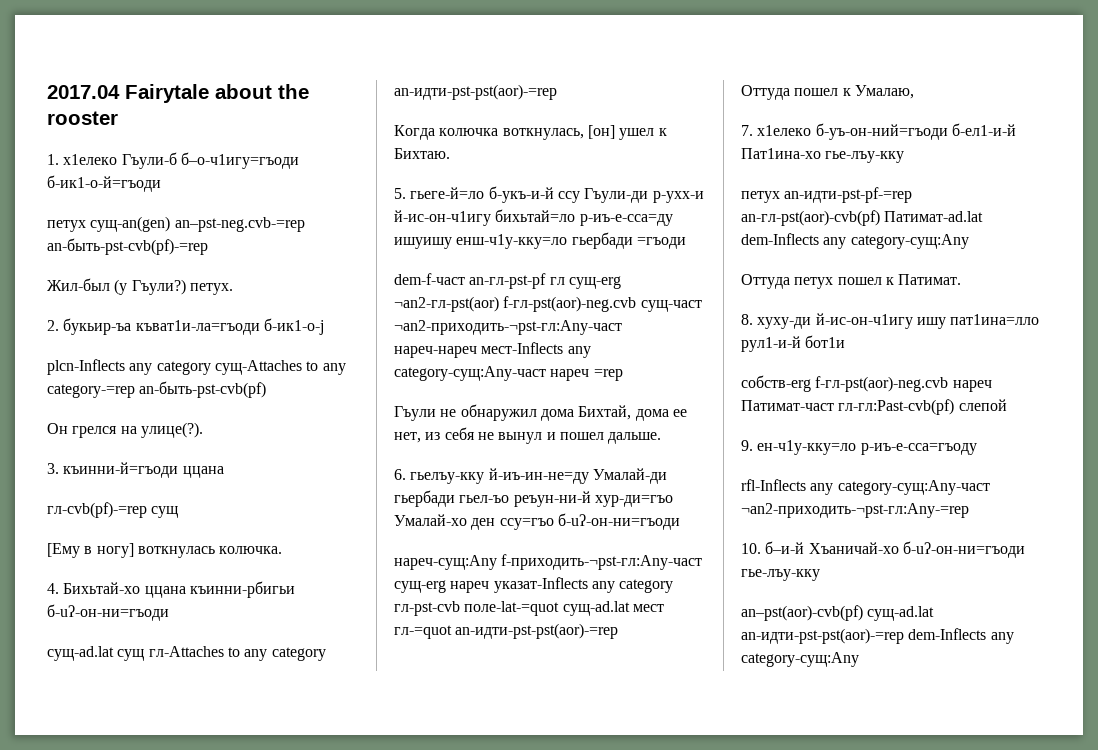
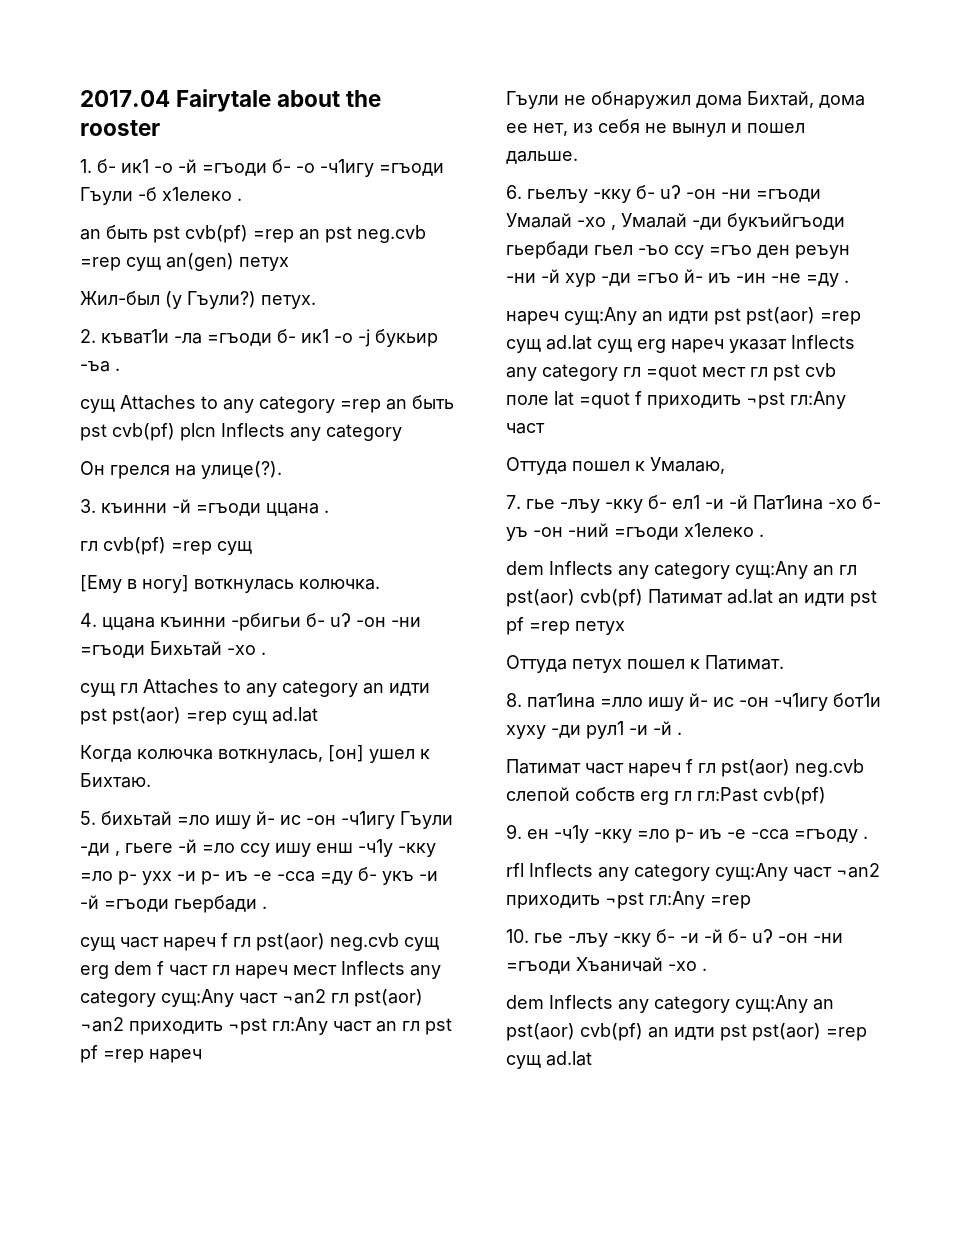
[63,152,299,169] [47,175,161,192] [47,216,305,232] [47,238,208,255] х1елеко Гъули-б б–о-ч1игу=гъоди б-ик1-о-й=гъоди // петух сущ-an(gen) an–pst-neg.cvb-=rep an-быть-pst-cvb(pf)-=rep -> [97,159,444,177] [80,187,242,205] [80,225,426,243] [80,253,289,271] б- ик1 -о -й =гъоди б- -о -ч1игу =гъоди Гъули -б х1елеко . // an быть pst cvb(pf) =rep an pst neg.cvb =rep сущ an(gen) петух
[63,318,324,335] [47,359,346,375] [47,381,267,398] букьир-ъа къват1и-ла=гъоди б-ик1-о-j // plcn-Inflects any category сущ-Attaches to any category-=rep an-быть-pst-cvb(pf) -> [101,329,438,347] [80,361,120,372] [80,395,454,413] [80,423,402,441] къват1и -ла =гъоди б- ик1 -о -j букьир -ъа . // сущ Attaches to any category =rep an быть pst cvb(pf) plcn Inflects any category
[63,462,224,478] [47,502,147,518] къинни-й=гъоди ццана // гл-cvb(pf)-=rep -> [101,499,329,516] [80,537,212,555] къинни -й =гъоди ццана . // гл cvb(pf) =rep
[63,581,295,598] [47,604,169,621] [47,646,326,661] [394,84,557,100] Бихьтай-хо ццана къинни-рбигьи б-uʔ-oн-ни=гъоди // сущ-ad.lat сущ гл-Attaches to any category an-идти-pst-pst(aor)-=rep -> [102,613,421,631] [80,641,266,658] [80,679,430,697] [80,707,318,725] ццана къинни -рбигьи б- uʔ -oн -ни =гъоди Бихьтай -хо . // сущ гл Attaches to any category an идти pst pst(aor) =rep сущ ad.lat
[410,186,704,203] [394,209,673,226] [394,232,686,249] [394,273,621,289] [394,296,702,312] [394,320,622,335] [394,342,591,358] [394,366,623,381] гьеге-й=ло б-укъ-и-й ссу Гъули-ди р-ухх-и й-ис-он-ч1игу бихьтай=ло р-иъ-е-сса=ду ишуишу енш-ч1у-кку=ло гьербади =гъоди // dem-f-част an-гл-pst-pf гл сущ-erg ¬an2-гл-pst(aor) f-гл-pst(aor)-neg.cvb сущ-част ¬an2-приходить-¬pst-гл:Any-част нареч-нареч мест-Inflects any category-сущ:Any-част нареч =rep -> [101,811,453,829] [80,839,436,857] [80,867,438,885] [80,895,267,913] [80,933,439,951] [80,961,441,979] [80,989,423,1007] [80,1017,452,1035] [80,1045,202,1063] бихьтай =ло ишу й- ис -он -ч1игу Гъули -ди , гьеге -й =ло ссу ишу енш -ч1у -кку =ло р- ухх -и р- иъ -е -сса =ду б- укъ -и -й =гъоди гьербади . // сущ част нареч f гл pst(aor) neg.cvb сущ erg dem f част гл нареч мест Inflects any category сущ:Any част ¬an2 гл pst(aor) ¬an2 приходить ¬pst гл:Any част an гл pst pf =rep нареч
[410,468,667,484] [394,490,673,507] [394,513,680,530] [394,554,703,570] [394,577,674,593] [394,601,664,616] [394,623,619,639] гьелъу-кку й-иъ-ин-не=ду Умалай-ди гьербади гьел-ъо реъун-ни-й хур-ди=гъо Умалай-хо ден ссу=гъо б-uʔ-oн-ни=гъоди // нареч-сущ:Any f-приходить-¬pst-гл:Any-част сущ-erg нареч указат-Inflects any category гл-pst-cvb поле-lat-=quot сущ-ad.lat мест гл-=quot an-идти-pst-pst(aor)-=rep -> [527,185,821,203] [506,213,845,231] [506,241,850,259] [506,269,849,287] [506,307,861,325] [506,335,855,353] [506,363,836,381] [506,391,846,409] [506,423,545,434] гьелъу -кку б- uʔ -oн -ни =гъоди Умалай -хо , Умалай -ди букъийгъоди гьербади гьел -ъо ссу =гъо ден реъун -ни -й хур -ди =гъо й- иъ -ин -не =ду . // нареч сущ:Any an идти pst pst(aor) =rep сущ ad.lat сущ erg нареч указат Inflects any category гл =quot мест гл pst cvb поле lat =quot f приходить ¬pst гл:Any част
[757,123,1016,140] [741,148,905,163] [741,187,913,203] [741,210,984,226] [741,233,969,249] х1елеко б-уъ-он-ний=гъоди б-ел1-и-й Пат1ина-хо гье-лъу-кку // петух an-идти-pst-pf-=rep an-гл-pst(aor)-cvb(pf) Патимат-ad.lat dem-Inflects any category-сущ:Any -> [526,495,881,513] [506,523,764,541] [506,561,857,579] [506,589,877,607] [506,617,625,635] гье -лъу -кку б- ел1 -и -й Пат1ина -хо б- уъ -он -ний =гъоди х1елеко . // dem Inflects any category сущ:Any an гл pst(aor) cvb(pf) Патимат ad.lat an идти pst pf =rep петух
[757,313,1040,329] [741,335,846,352] [741,375,992,392] [741,399,1007,415] [741,440,977,455] [741,479,990,495] [741,503,969,518] [741,541,1025,558] [741,569,820,581] [741,605,935,621] [741,628,1014,644] [741,652,859,667] хуху-ди й-ис-он-ч1игу ишу пат1ина=лло рул1-и-й бот1и // собств-erg f-гл-pst(aor)-neg.cvb нареч Патимат-част гл-гл:Past-cvb(pf) слепой // 9. ен-ч1у-кку=ло р-иъ-е-сса=гъоду // rfl-Inflects any category-сущ:Any-част ¬an2-приходить-¬pst-гл:Any-=rep // 10. б–и-й Хъаничай-хо б-uʔ-oн-ни=гъоди гье-лъу-кку // an–pst(aor)-cvb(pf) сущ-ad.lat an-идти-pst-pst(aor)-=rep dem-Inflects any category-сущ:Any -> [527,693,881,711] [506,721,682,739] [506,759,864,777] [506,787,826,805] [506,824,868,843] [506,863,880,881] [506,891,751,909] [506,929,843,947] [506,957,707,974] [506,995,834,1013] [506,1023,867,1041] [506,1051,592,1069] пат1ина =лло ишу й- ис -он -ч1игу бот1и хуху -ди рул1 -и -й . // Патимат част нареч f гл pst(aor) neg.cvb слепой собств erg гл гл:Past cvb(pf) // 9. ен -ч1у -кку =ло р- иъ -е -сса =гъоду . // rfl Inflects any category сущ:Any част ¬an2 приходить ¬pst гл:Any =rep // 10. гье -лъу -кку б- -и -й б- uʔ -oн -ни =гъоди Хъаничай -хо . // dem Inflects any category сущ:Any an pst(aor) cvb(pf) an идти pst pst(aor) =rep сущ ad.lat

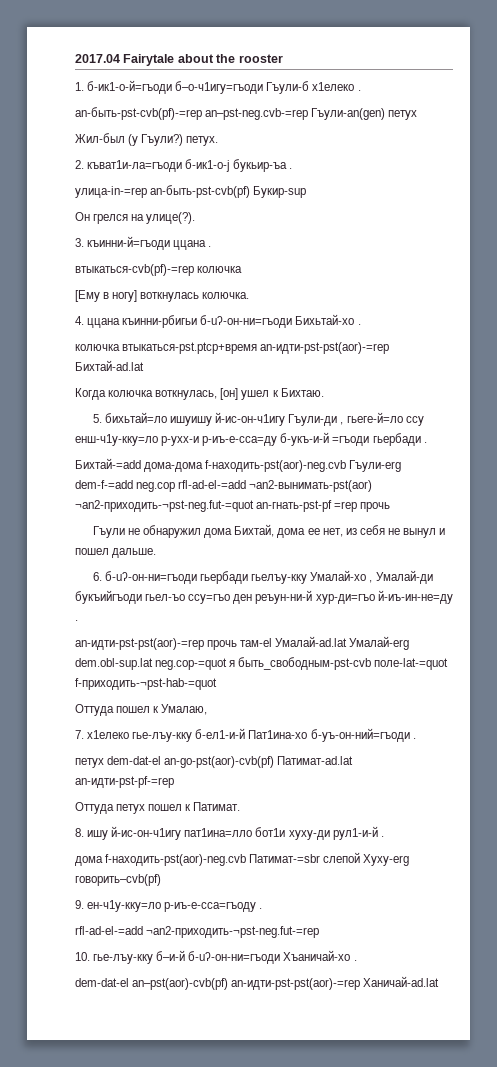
[97,159,444,177] [80,187,242,205] [80,225,426,243] [80,253,234,271] б- ик1 -о -й =гъоди б- -о -ч1игу =гъоди Гъули -б х1елеко . // an быть pst cvb(pf) =rep an pst neg.cvb =rep сущ an(gen) -> [87,80,361,94] [75,107,386,120] б-ик1-о-й=гъоди б–о-ч1игу=гъоди Гъули-б х1елеко . // an-быть-pst-cvb(pf)-=rep an–pst-neg.cvb-=rep Гъули-an(gen)
[101,329,438,347] [80,361,120,372] [80,395,454,413] [80,423,402,441] къват1и -ла =гъоди б- ик1 -о -j букьир -ъа . // сущ Attaches to any category =rep an быть pst cvb(pf) plcn Inflects any category -> [87,159,293,172] [75,185,307,198] къват1и-ла=гъоди б-ик1-о-j букьир-ъа . // улица-in-=rep an-быть-pst-cvb(pf) Букир-sup
[101,499,261,516] къинни -й =гъоди -> [87,236,171,250] къинни-й=гъоди
[80,537,252,555] гл cvb(pf) =rep сущ -> [75,264,243,276] втыкаться-cvb(pf)-=rep колючка
[160,613,421,631] [80,641,266,658] [80,679,430,697] [80,707,318,725] къинни -рбигьи б- uʔ -oн -ни =гъоди Бихьтай -хо . // сущ гл Attaches to any category an идти pst pst(aor) =rep сущ ad.lat -> [122,314,361,328] [75,342,390,354] [75,360,144,371] къинни-рбигьи б-uʔ-oн-ни=гъоди Бихьтай-хо . // колючка втыкаться-pst.ptcp+время an-идти-pst-pst(aor)-=rep Бихтай-ad.lat
[101,811,453,829] [80,839,436,857] [80,867,438,885] [80,895,267,913] [80,933,439,951] [80,961,441,979] [80,989,423,1007] [80,1017,452,1035] [80,1045,202,1063] бихьтай =ло ишу й- ис -он -ч1игу Гъули -ди , гьеге -й =ло ссу ишу енш -ч1у -кку =ло р- ухх -и р- иъ -е -сса =ду б- укъ -и -й =гъоди гьербади . // сущ част нареч f гл pst(aor) neg.cvb сущ erg dem f част гл нареч мест Inflects any category сущ:Any част ¬an2 гл pst(aor) ¬an2 приходить ¬pst гл:Any част an гл pst pf =rep нареч -> [104,412,424,426] [75,432,427,446] [75,458,402,472] [75,480,373,492] [75,500,391,512] бихьтай=ло ишуишу й-ис-он-ч1игу Гъули-ди , гьеге-й=ло ссу енш-ч1у-кку=ло р-ухх-и р-иъ-е-сса=ду б-укъ-и-й =гъоди гьербади . // Бихтай-=add дома-дома f-находить-pst(aor)-neg.cvb Гъули-erg dem-f-=add neg.cop rfl-ad-el-=add ¬an2-вынимать-pst(aor) ¬an2-приходить-¬pst-neg.fut-=quot an-гнать-pst-pf =rep прочь
[527,185,821,203] [506,213,845,231] [506,241,850,259] [506,269,849,287] [506,307,861,325] [506,335,855,353] [506,363,836,381] [506,391,846,409] [506,423,545,434] гьелъу -кку б- uʔ -oн -ни =гъоди Умалай -хо , Умалай -ди букъийгъоди гьербади гьел -ъо ссу =гъо ден реъун -ни -й хур -ди =гъо й- иъ -ин -не =ду . // нареч сущ:Any an идти pst pst(aor) =rep сущ ad.lat сущ erg нареч указат Inflects any category гл =quot мест гл pst cvb поле lat =quot f приходить ¬pst гл:Any част -> [104,570,433,584] [75,590,453,604] [75,620,78,621] [75,636,410,650] [75,657,449,670] [75,678,217,690] б-uʔ-oн-ни=гъоди гьербади гьелъу-кку Умалай-хо , Умалай-ди букъийгъоди гьел-ъо ссу=гъо ден реъун-ни-й хур-ди=гъо й-иъ-ин-не=ду . // an-идти-pst-pst(aor)-=rep прочь там-el Умалай-ad.lat Умалай-erg dem.obl-sup.lat neg.cop-=quot я быть_свободным-pst-cvb поле-lat-=quot f-приходить-¬pst-hab-=quot
[526,495,881,513] [506,523,764,541] [506,561,857,579] [506,589,877,607] [506,617,625,635] гье -лъу -кку б- ел1 -и -й Пат1ина -хо б- уъ -он -ний =гъоди х1елеко . // dem Inflects any category сущ:Any an гл pst(aor) cvb(pf) Патимат ad.lat an идти pst pf =rep петух -> [87,728,416,742] [75,756,354,768] [75,776,174,788] х1елеко гье-лъу-кку б-ел1-и-й Пат1ина-хо б-уъ-он-ний=гъоди . // петух dem-dat-el an-go-pst(aor)-cvb(pf) Патимат-ad.lat an-идти-pst-pf-=rep
[527,693,881,711] [506,721,682,739] [506,759,864,777] [506,787,826,805] [506,824,868,843] [506,863,880,881] [506,891,751,909] [506,929,843,947] [506,957,707,974] [506,995,834,1013] [506,1023,867,1041] [506,1051,592,1069] пат1ина =лло ишу й- ис -он -ч1игу бот1и хуху -ди рул1 -и -й . // Патимат част нареч f гл pst(aor) neg.cvb слепой собств erg гл гл:Past cvb(pf) // 9. ен -ч1у -кку =ло р- иъ -е -сса =гъоду . // rfl Inflects any category сущ:Any част ¬an2 приходить ¬pst гл:Any =rep // 10. гье -лъу -кку б- -и -й б- uʔ -oн -ни =гъоди Хъаничай -хо . // dem Inflects any category сущ:Any an pst(aor) cvb(pf) an идти pst pst(aor) =rep сущ ad.lat -> [87,826,384,840] [75,852,410,866] [75,874,161,886] [75,900,263,912] [75,926,320,938] [75,950,357,964] [75,976,440,990] ишу й-ис-он-ч1игу пат1ина=лло бот1и хуху-ди рул1-и-й . // дома f-находить-pst(aor)-neg.cvb Патимат-=sbr слепой Хуху-erg говорить–cvb(pf) // 9. ен-ч1у-кку=ло р-иъ-е-сса=гъоду . // rfl-ad-el-=add ¬an2-приходить-¬pst-neg.fut-=rep // 10. гье-лъу-кку б–и-й б-uʔ-oн-ни=гъоди Хъаничай-хо . // dem-dat-el an–pst(aor)-cvb(pf) an-идти-pst-pst(aor)-=rep Ханичай-ad.lat

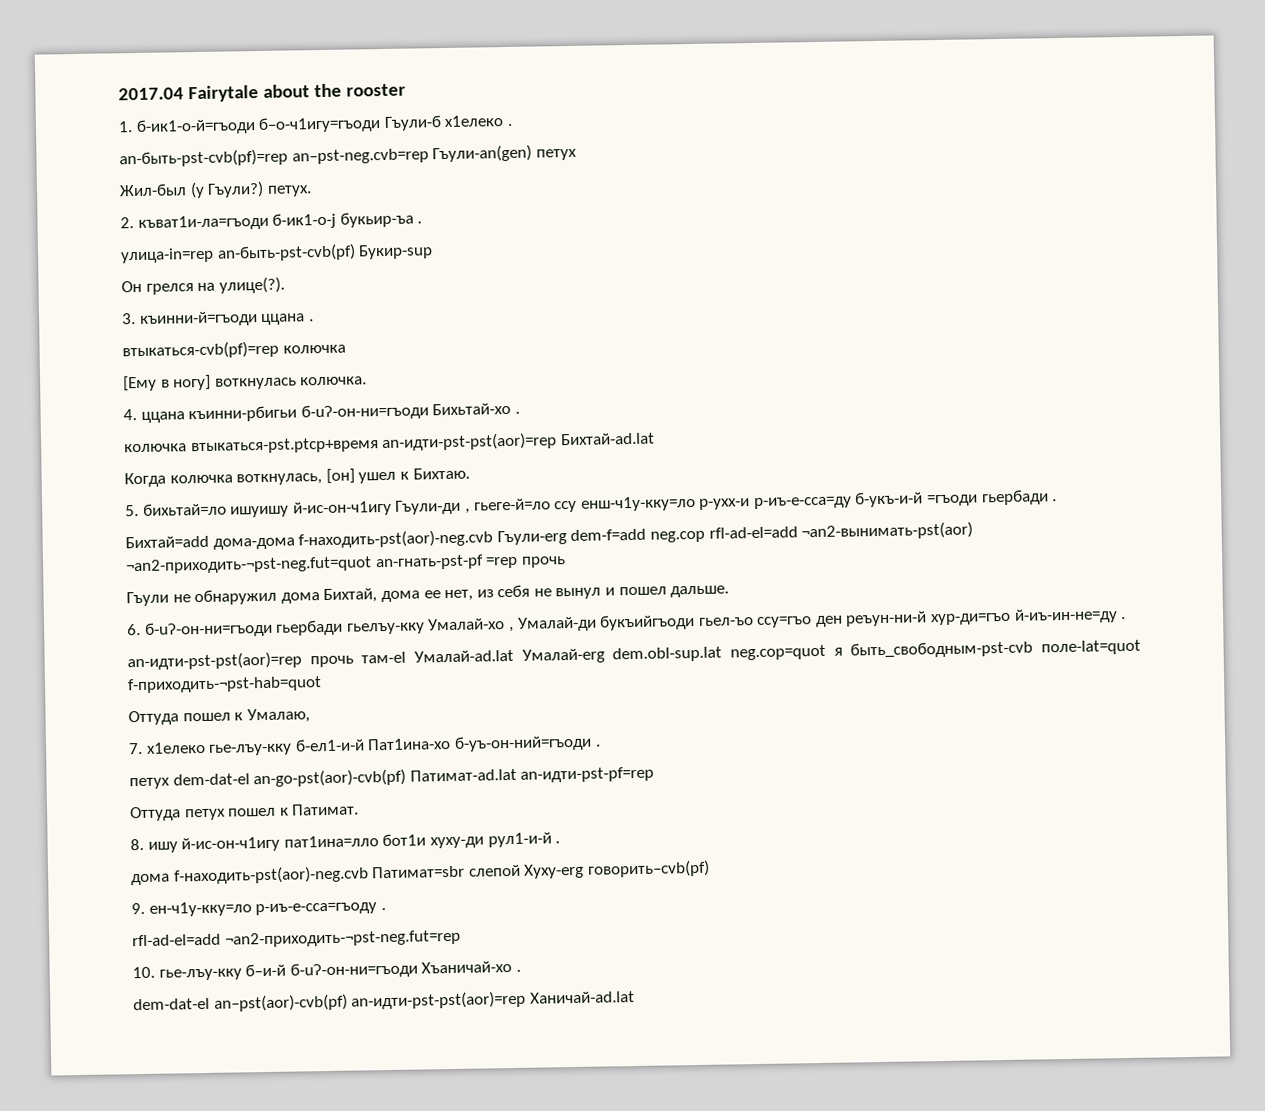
[75,107,309,120] an-быть-pst-cvb(pf)-=rep an–pst-neg.cvb-=rep -> [119,148,429,168] an-быть-pst-cvb(pf)=rep an–pst-neg.cvb=rep
[75,186,147,198] улица-in-=rep -> [120,247,214,264] улица-in=rep
[75,264,194,276] втыкаться-cvb(pf)-=rep -> [122,340,279,360] втыкаться-cvb(pf)=rep
[260,342,390,354] an-идти-pst-pst(aor)-=rep -> [382,432,558,452] an-идти-pst-pst(aor)=rep
[75,458,141,469] Бихтай-=add -> [125,535,209,549] Бихтай=add
[75,480,373,492] [75,500,254,512] dem-f-=add neg.cop rfl-ad-el-=add ¬an2-вынимать-pst(aor) ¬an2-приходить-¬pst-neg.fut-=quot -> [570,521,974,543] [126,556,372,575] dem-f=add neg.cop rfl-ad-el=add ¬an2-вынимать-pst(aor) ¬an2-приходить-¬pst-neg.fut=quot
[75,638,204,650] an-идти-pst-pst(aor)-=rep -> [127,651,302,671] an-идти-pst-pst(aor)=rep
[155,658,228,670] neg.cop-=quot -> [730,644,826,661] neg.cop=quot
[374,658,449,670] [75,678,217,690] поле-lat-=quot f-приходить-¬pst-hab-=quot -> [1041,639,1141,656] [127,676,322,694] поле-lat=quot f-приходить-¬pst-hab=quot
[75,776,174,788] an-идти-pst-pf-=rep -> [520,766,655,783] an-идти-pst-pf=rep
[249,854,321,863] Патимат-=sbr -> [372,865,466,879] Патимат=sbr
[75,926,320,938] rfl-ad-el-=add ¬an2-приходить-¬pst-neg.fut-=rep -> [132,929,461,948] rfl-ad-el=add ¬an2-приходить-¬pst-neg.fut=rep
[231,978,361,990] an-идти-pst-pst(aor)-=rep -> [351,990,527,1010] an-идти-pst-pst(aor)=rep

